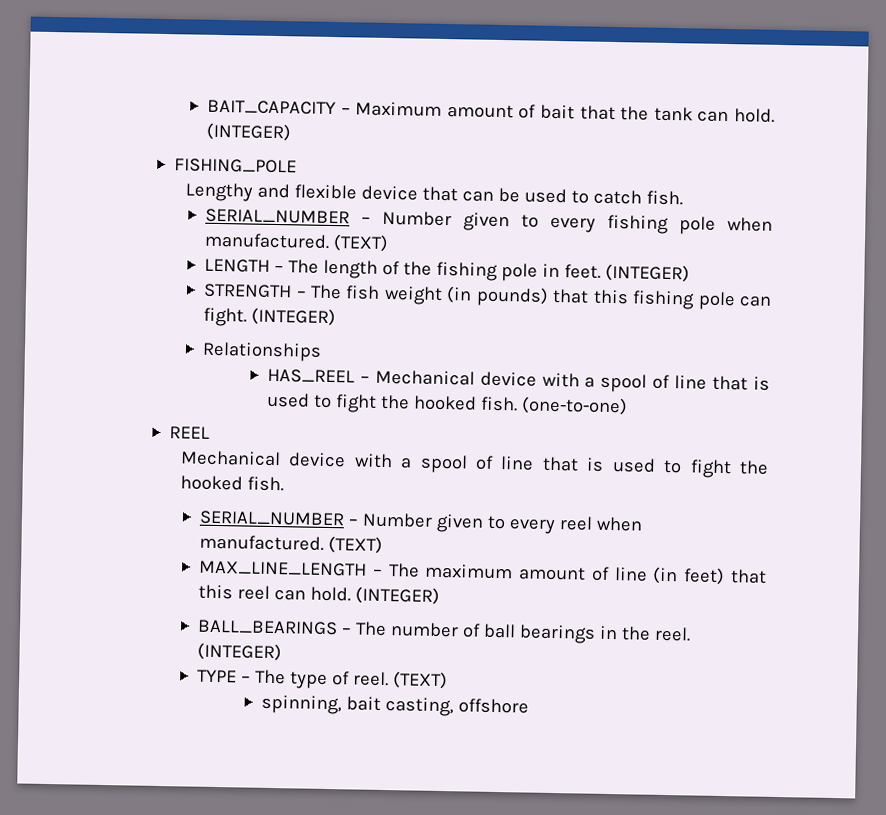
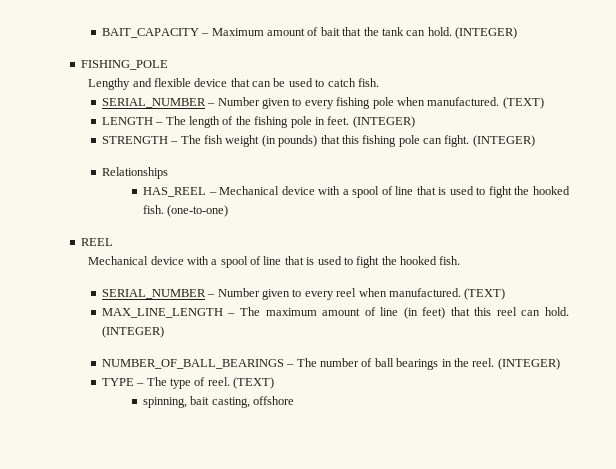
[197,619,339,636] BALL_BEARINGS -> [101,359,284,369] NUMBER_OF_BALL_BEARINGS

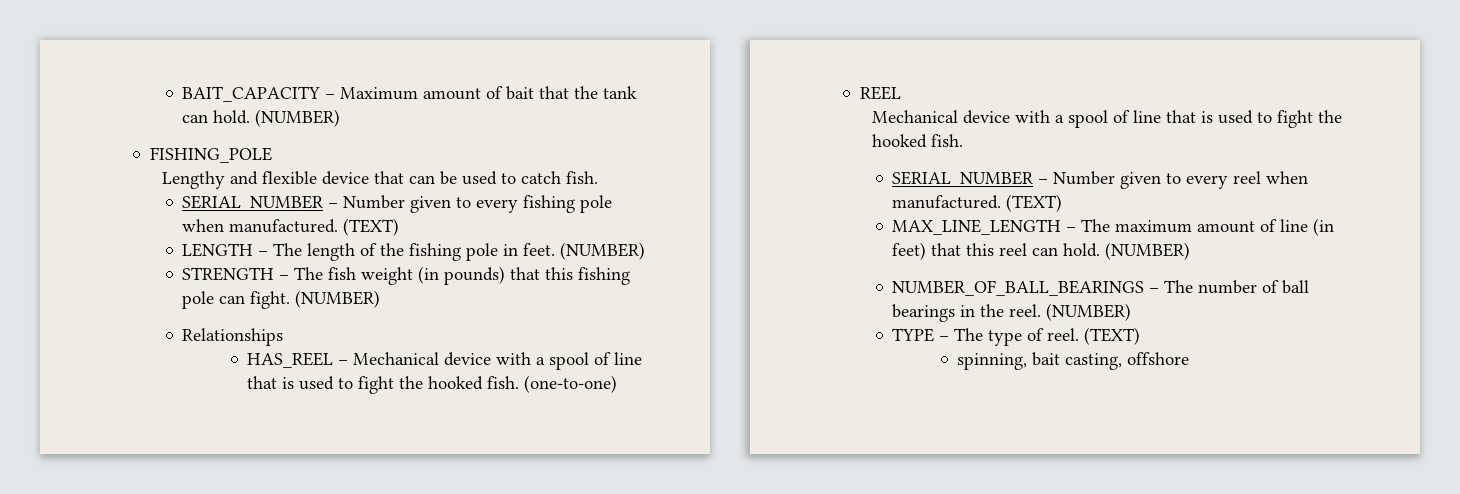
[455,27,518,39] (INTEGER) -> [255,109,341,127] (NUMBER)
[352,116,415,128] (INTEGER) -> [560,242,646,260] (NUMBER)
[472,135,535,147] (INTEGER) -> [295,290,381,308] (NUMBER)
[101,326,164,338] (INTEGER) -> [1105,242,1191,260] (NUMBER)
[497,358,560,370] (INTEGER) -> [1046,303,1132,321] (NUMBER)

